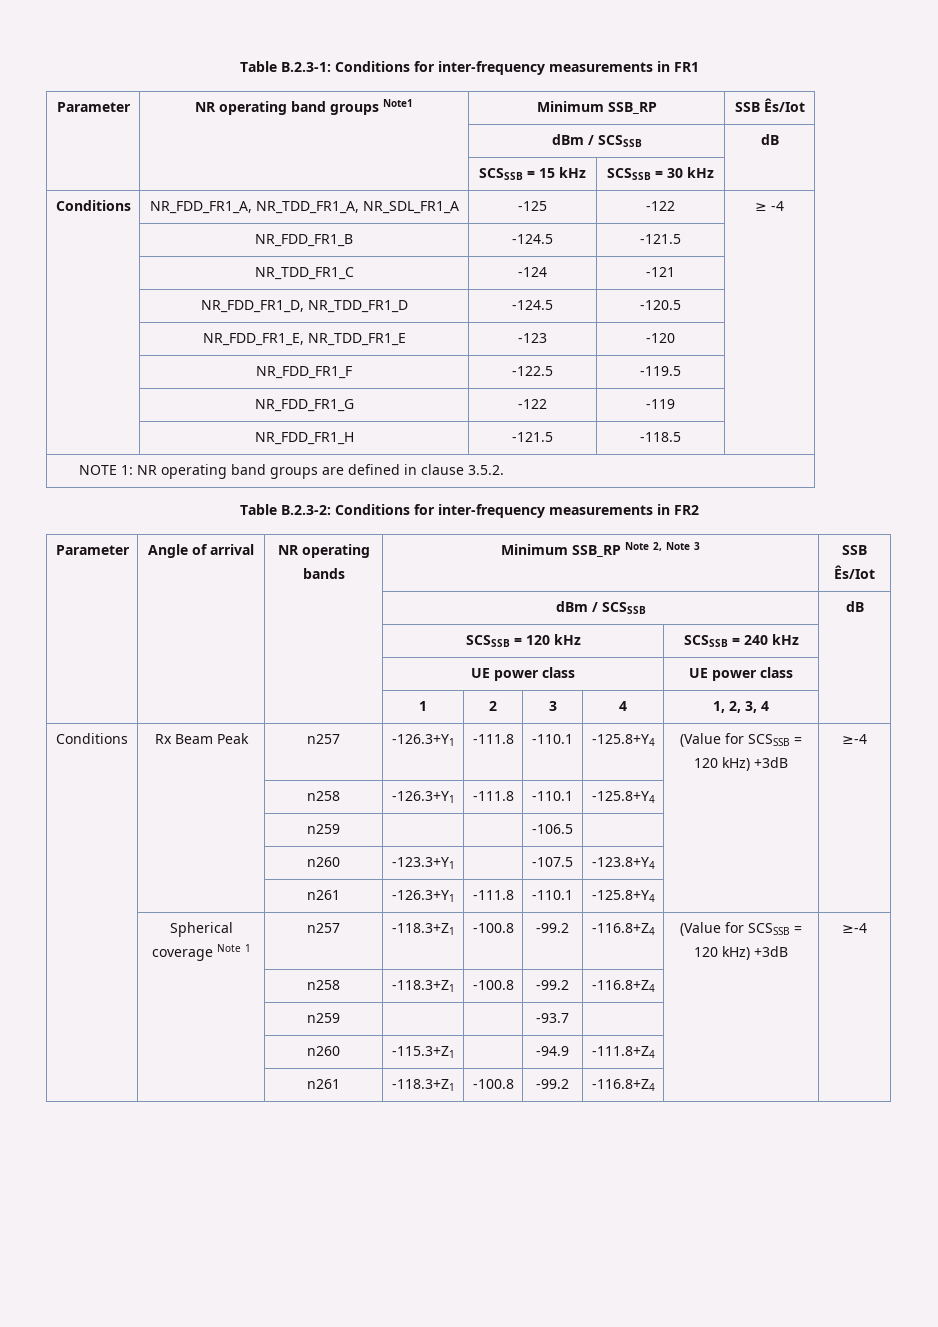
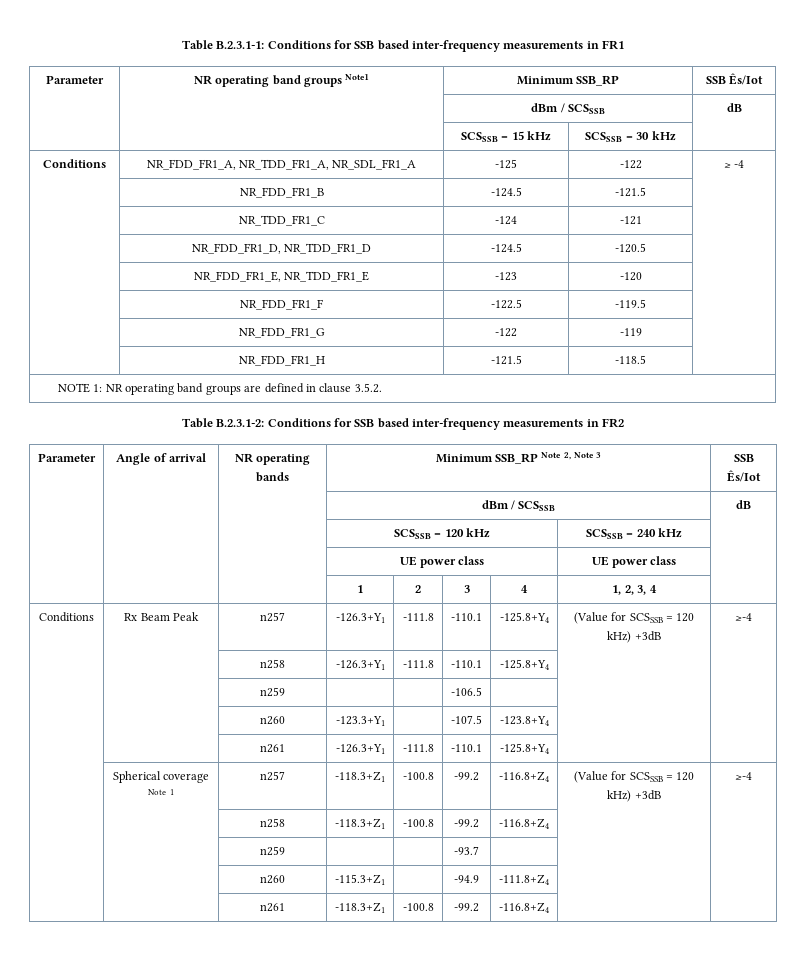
[239,61,435,72] Table B.2.3-1: Conditions for -> [181,40,409,50] Table B.2.3.1-1: Conditions for SSB based
[280,504,435,515] B.2.3-2: Conditions for -> [216,418,409,428] B.2.3.1-2: Conditions for SSB based

